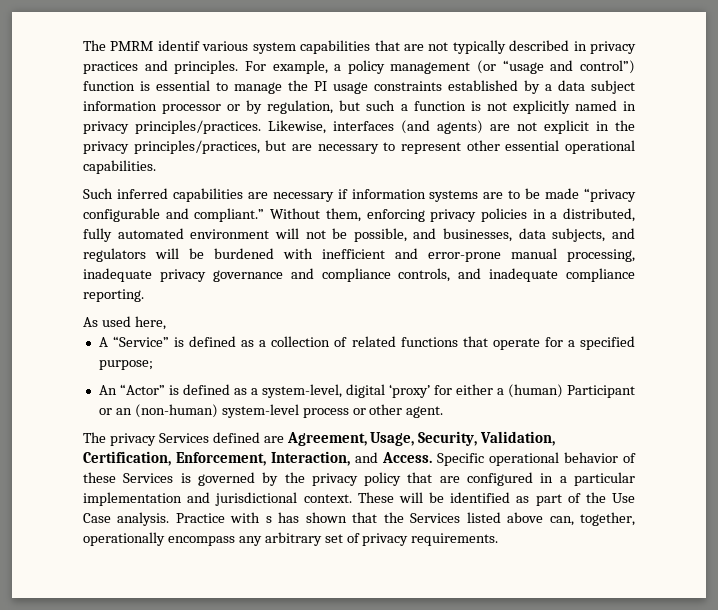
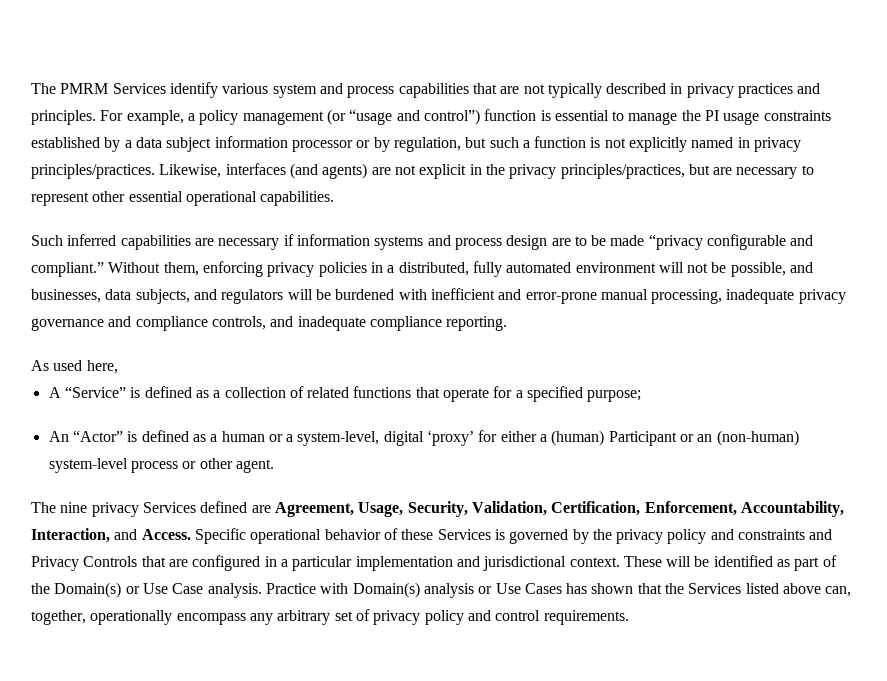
[157,40,296,54] identif various system -> [112,82,395,98] Services identify various system and process
(479, 196) none -> [427,235,548,250] and process design
(258, 391) none -> [221,431,294,442] human or a
(106, 437) none -> [60,502,88,513] nine
(266, 459) none -> [740,501,844,517] Accountability,
(402, 479) none -> [710,529,833,540] [31,556,138,571] and constraints and Privacy Controls
(606, 497) none -> [54,582,140,598] Domain(s) or
[265,516,272,523] s -> [352,582,562,598] Domain(s) analysis or Use Cases
(409, 539) none -> [424,610,541,625] policy and control

